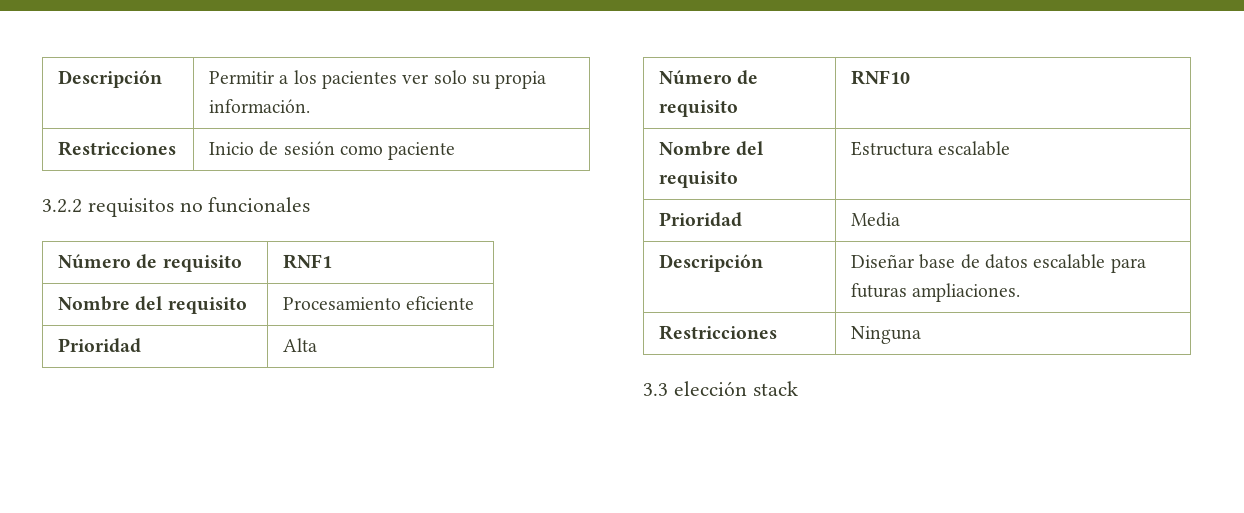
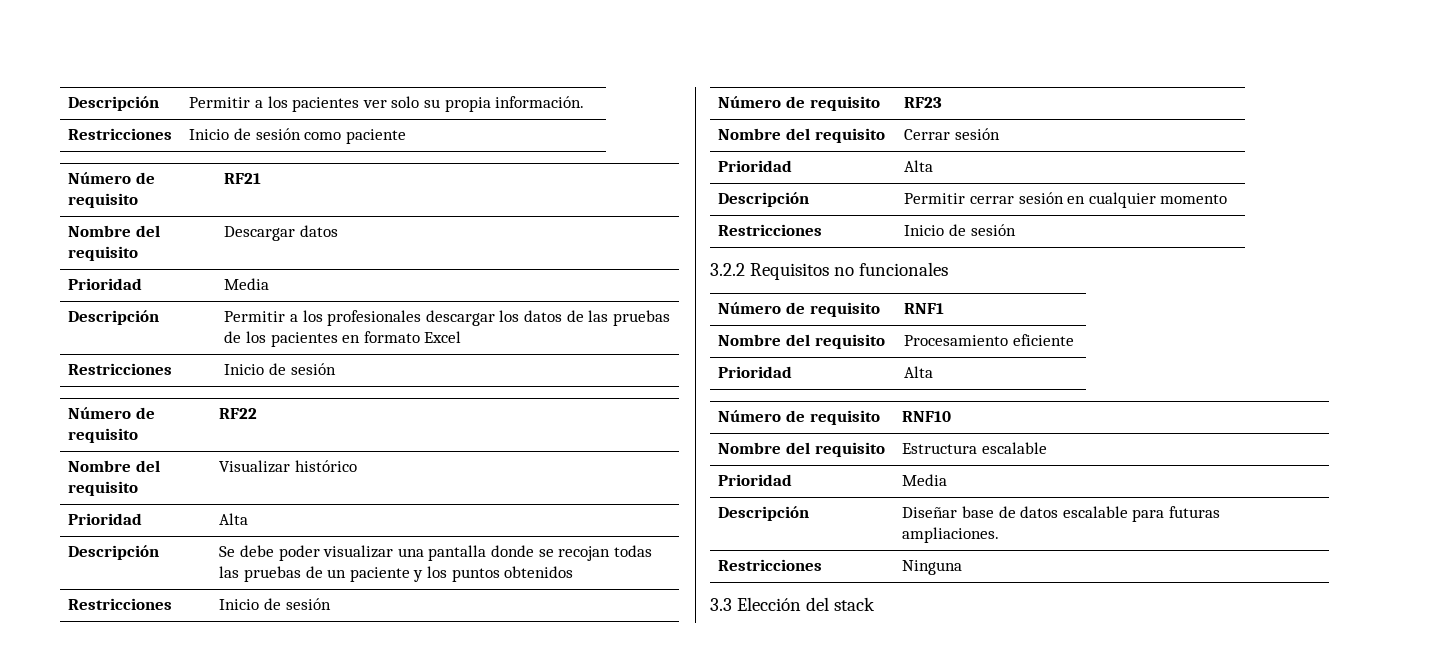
(456, 151) none -> [68,172,155,184] [68,193,139,208] [224,173,262,184] [68,225,160,237] [68,246,139,261] [224,225,338,241] [68,278,143,290] [224,278,270,290] [68,310,160,325] [224,310,670,326] [224,331,462,347] [68,363,173,375] [224,363,336,375] [68,407,155,419] [68,428,139,443] [219,408,258,419] [68,460,160,472] [68,481,139,496] [219,460,357,473] [68,513,143,525] [219,513,249,525] [68,545,160,560] [219,545,652,561] [219,566,574,582] [68,598,173,610] [219,598,331,610] [718,96,880,111] [904,97,943,108] [718,128,885,143] [904,128,1000,140] [718,160,793,172] [904,160,934,172] [718,192,810,207] [904,192,1228,208] [718,224,823,236] [904,224,1016,236] // Número de requisito | RF21 // Nombre del requisito | Descargar datos // Prioridad | Media // Descripción | Permitir a los profesionales descargar los datos de las pruebas de los pacientes en formato Excel // Restricciones | Inicio de sesión // Número de requisito | RF22 // Nombre del requisito | Visualizar histórico // Prioridad | Alta // Descripción | Se debe poder visualizar una pantalla donde se recojan todas las pruebas de un paciente y los puntos obtenidos // Restricciones | Inicio de sesión // Número de requisito | RF23 // Nombre del requisito | Cerrar sesión // Prioridad | Alta // Descripción | Permitir cerrar sesión en cualquier momento // Restricciones | Inicio de sesión
[87,198,174,217] requisitos -> [750,263,830,280] Requisitos
[673,381,747,396] elección -> [737,597,830,611] Elección del

